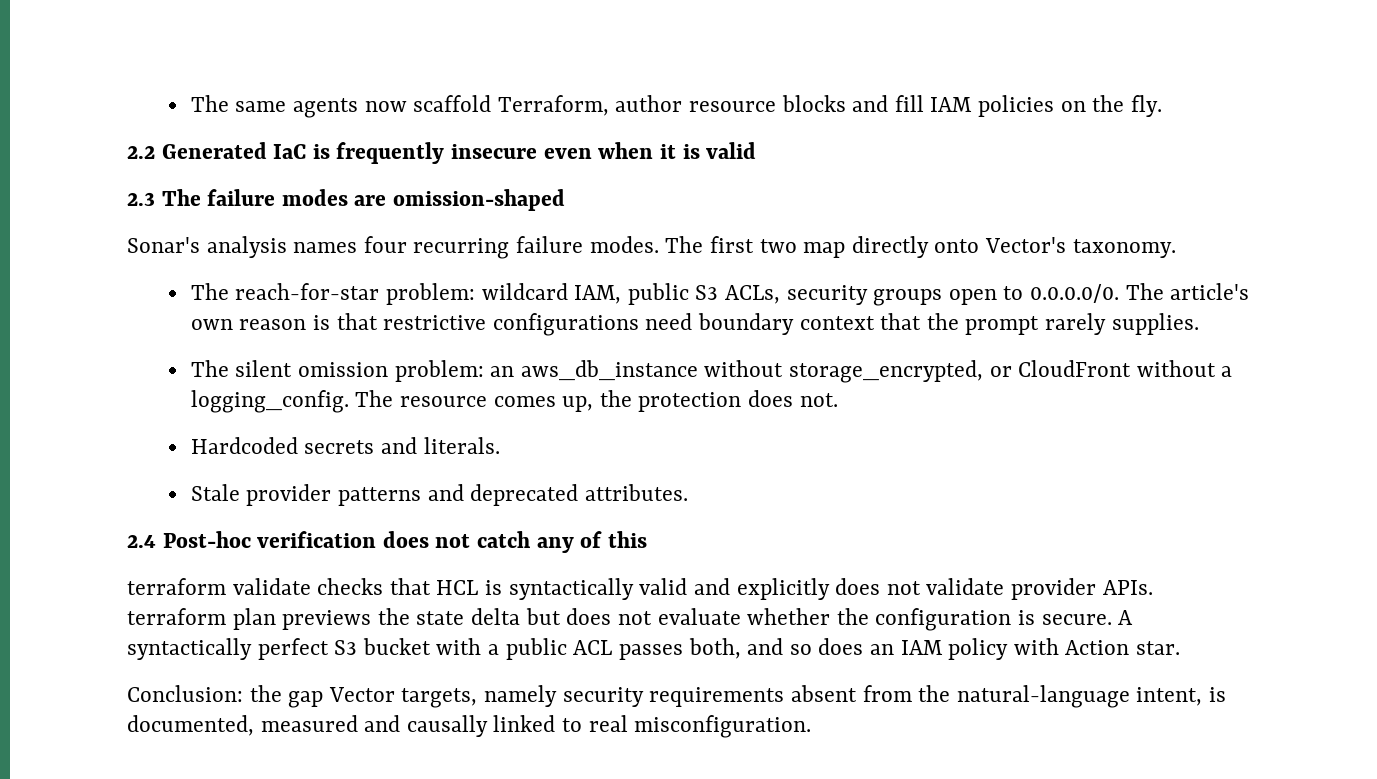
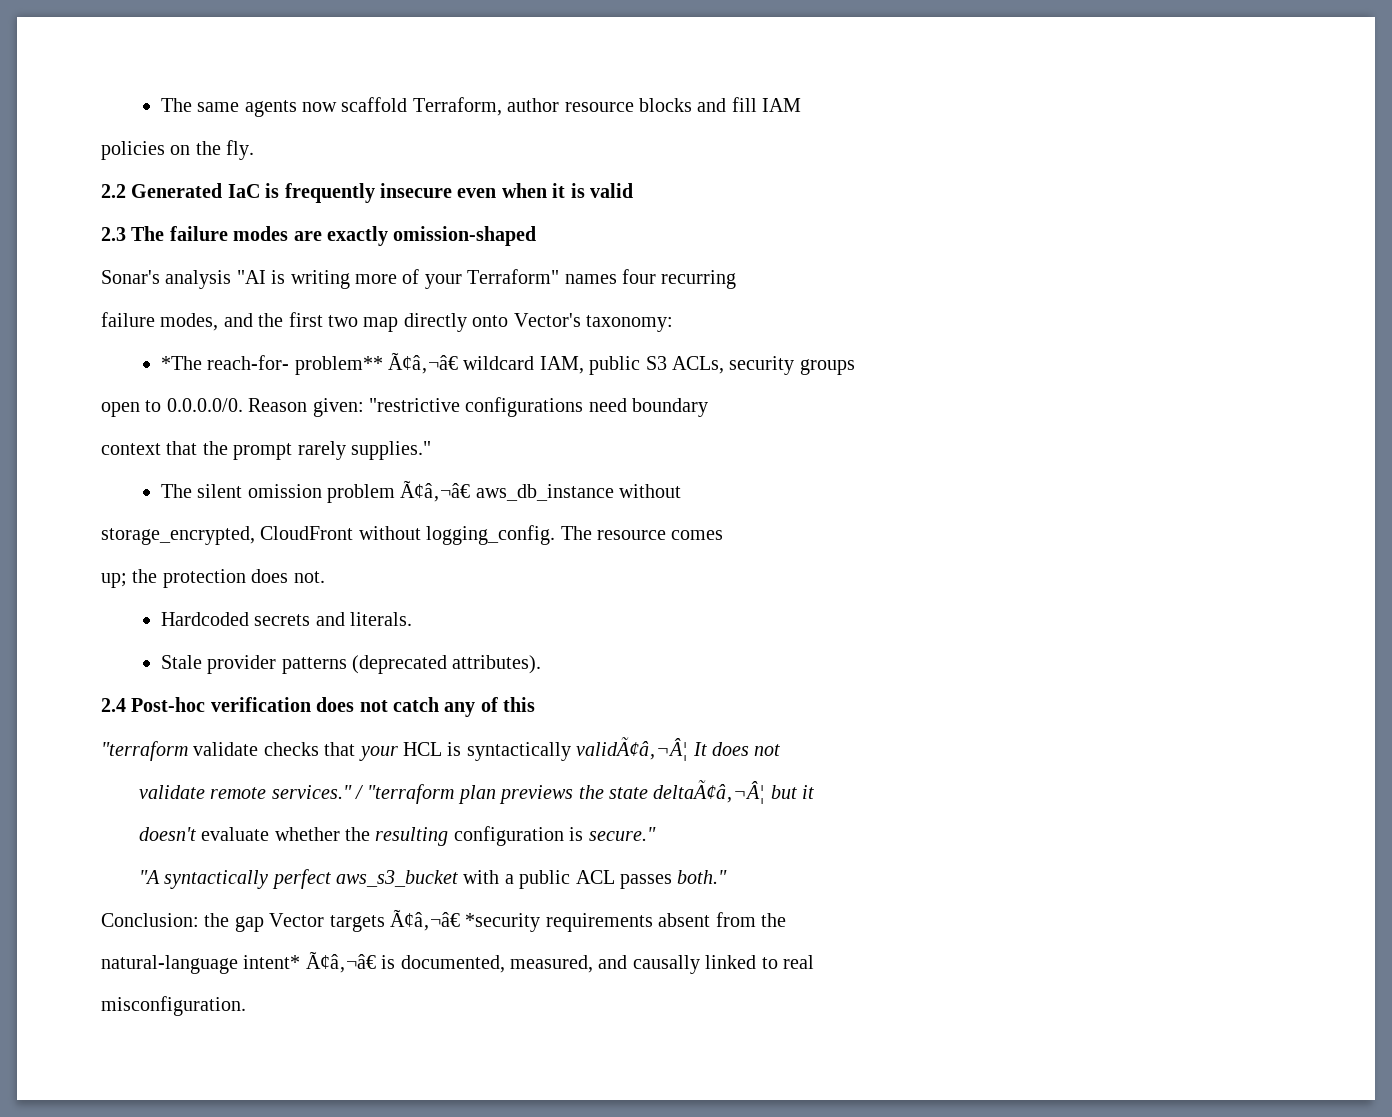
(973, 104) none -> (802, 105) //
(387, 200) none -> [327,226,388,246] exactly
(287, 247) none -> [236,269,560,289] "AI is writing more of your Terraform"
[516,236,704,253] failure modes. The -> [101,312,284,331] // failure modes, and the
[1072,239,1176,258] [190,283,475,305] taxonomy. // The reach-for-star problem: -> [585,315,673,332] [160,352,459,375] taxonomy: // *The reach-for- problem** Ã¢â‚¬â€
(943, 297) none -> (855, 367) //
[1125,283,1250,300] [190,313,487,330] The article's own reason is that restrictive -> [248,398,460,417] Reason given: "restrictive
(794, 324) none -> (709, 407) //
[1111,313,1199,335] supplies. -> [351,441,431,460] supplies."
[394,360,515,382] problem: an -> [327,480,471,503] problem Ã¢â‚¬â€
[788,360,1012,383] storage_encrypted, or -> [101,526,255,545] // storage_encrypted,
[1221,366,1233,377] a -> (421, 533) none
[562,396,594,412] up, -> [101,573,127,588] // up;
[427,484,688,506] and deprecated attributes. -> [352,655,542,674] (deprecated attributes).
[127,578,226,595] terraform -> [101,741,188,761] "terraform
(431, 586) none -> [358,746,398,761] your
[639,578,1153,600] [127,608,652,630] valid and explicitly does not validate provider APIs. terraform plan previews the state delta but does not -> [576,737,781,761] [138,780,815,804] [138,827,196,841] validÃ¢â‚¬Â¦ It does not // validate remote services." / "terraform plan previews the state deltaÃ¢â‚¬Â¦ but it // doesn't
(869, 616) none -> [375,827,449,846] resulting
[1041,610,1134,625] [127,638,431,660] secure. A syntactically perfect S3 bucket -> [588,827,656,841] [138,869,459,889] secure." // "A syntactically perfect aws_s3_bucket
[688,638,1181,660] both, and so does an IAM policy with Action star. -> [677,870,728,884] both."
[401,685,644,708] targets, namely security -> [329,909,541,932] targets Ã¢â‚¬â€ *security
[956,685,1203,708] natural-language intent, -> [101,951,376,974] // natural-language intent* Ã¢â‚¬â€
[260,715,358,732] measured -> [509,955,593,973] measured,
(628, 723) none -> (814, 962) //

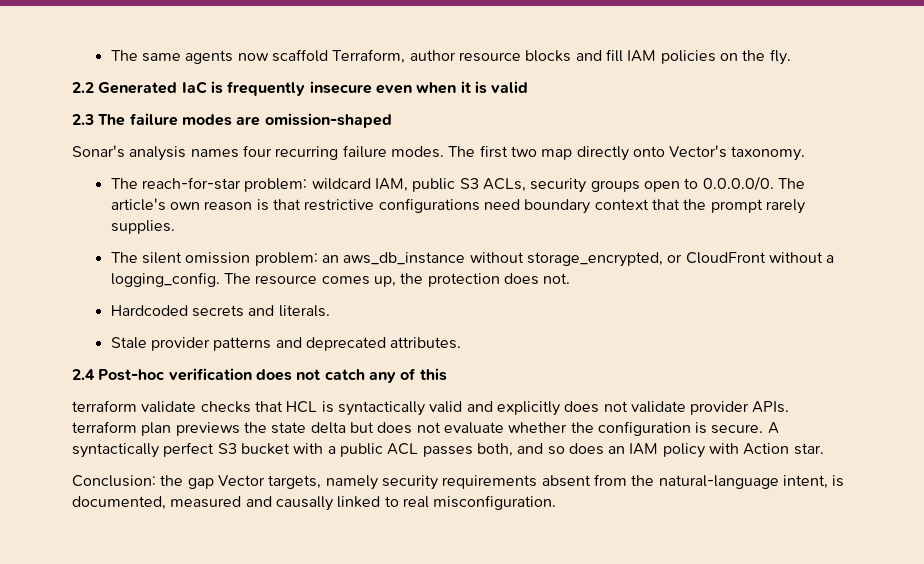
(802, 105) // -> (657, 56) none
[327,226,388,246] exactly -> (261, 121) none
[236,269,560,289] "AI is writing more of your Terraform" -> (187, 153) none
[101,312,284,331] // failure modes, and the -> [342,145,476,158] failure modes. The
[585,315,673,332] [160,352,459,375] taxonomy: // *The reach-for- problem** Ã¢â‚¬â€ -> [731,146,806,161] [110,177,308,192] taxonomy. // The reach-for-star problem:
(855, 367) // -> (640, 186) none
[248,398,460,417] Reason given: "restrictive -> [777,178,805,189] [110,198,375,211] The article's own reason is that restrictive
(709, 407) // -> (591, 206) none
[351,441,431,460] supplies." -> [110,220,175,234] supplies.
[327,480,471,503] problem Ã¢â‚¬â€ -> [254,252,340,266] problem: an
[101,526,255,545] // storage_encrypted, -> [527,252,683,267] storage_encrypted, or
(421, 533) none -> [826,255,835,263] a
[101,573,127,588] // up; -> [374,276,397,287] up,
[352,655,542,674] (deprecated attributes). -> [275,337,462,351] and deprecated attributes.
[101,741,188,761] "terraform -> [72,400,137,412] terraform
[358,746,398,761] your -> (283, 406) none
[576,737,781,761] [138,780,815,804] [138,827,196,841] validÃ¢â‚¬Â¦ It does not // validate remote services." / "terraform plan previews the state deltaÃ¢â‚¬Â¦ but it // doesn't -> [429,401,790,416] [72,421,441,436] valid and explicitly does not validate provider APIs. terraform plan previews the state delta but does not
[375,827,449,846] resulting -> (594, 427) none
[588,827,656,841] [138,869,459,889] secure." // "A syntactically perfect aws_s3_bucket -> [711,422,779,434] [72,442,290,458] secure. A syntactically perfect S3 bucket
[677,870,728,884] both." -> [476,443,824,458] both, and so does an IAM policy with Action star.
[329,909,541,932] targets Ã¢â‚¬â€ *security -> [268,475,438,490] targets, namely security
[101,951,376,974] // natural-language intent* Ã¢â‚¬â€ -> [658,475,828,489] natural-language intent,
[509,955,593,973] measured, -> [170,496,242,508] measured
(814, 962) // -> (429, 502) none

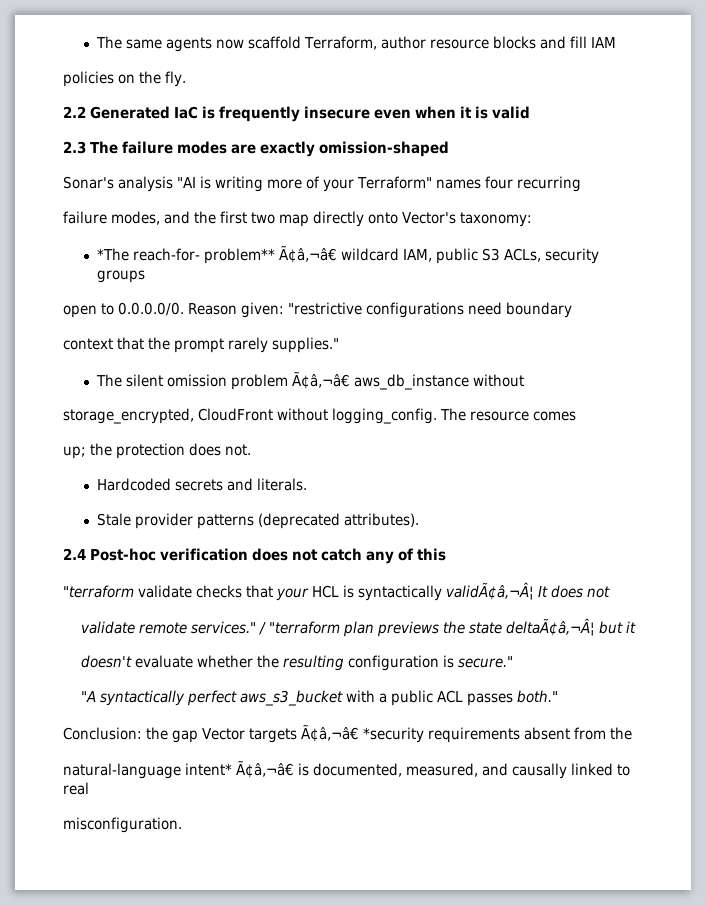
(657, 56) none -> (617, 42) //
(261, 121) none -> [260,141,315,157] exactly
(187, 153) none -> [177,176,432,192] "AI is writing more of your Terraform"
[342,145,476,158] failure modes. The -> [63,211,216,225] // failure modes, and the
[731,146,806,161] [110,177,308,192] taxonomy. // The reach-for-star problem: -> [459,212,532,227] [97,245,338,264] taxonomy: // *The reach-for- problem** Ã¢â‚¬â€
(640, 186) none -> (146, 276) //
[777,178,805,189] [110,198,375,211] The article's own reason is that restrictive -> [188,302,362,318] Reason given: "restrictive
(591, 206) none -> (572, 310) //
[110,220,175,234] supplies. -> [272,337,339,353] supplies."
[254,252,340,266] problem: an -> [231,371,351,390] problem Ã¢â‚¬â€
[527,252,683,267] storage_encrypted, or -> [63,408,194,424] // storage_encrypted,
[826,255,835,263] a -> (328, 414) none
[374,276,397,287] up, -> [63,446,86,459] // up;
[275,337,462,351] and deprecated attributes. -> [258,513,420,529] (deprecated attributes).
[72,400,137,412] terraform -> [63,585,134,598] "terraform
(283, 406) none -> [276,588,309,601] your
[429,401,790,416] [72,421,441,436] valid and explicitly does not validate provider APIs. terraform plan previews the state delta but does not -> [446,582,610,600] [81,618,637,637] [81,655,133,668] validÃ¢â‚¬Â¦ It does not // validate remote services." / "terraform plan previews the state deltaÃ¢â‚¬Â¦ but it // doesn't
(594, 427) none -> [283,655,345,671] resulting
[711,422,779,434] [72,442,290,458] secure. A syntactically perfect S3 bucket -> [458,656,514,668] [81,690,344,706] secure." // "A syntactically perfect aws_s3_bucket
[476,443,824,458] both, and so does an IAM policy with Action star. -> [517,690,559,703] both."
[268,475,438,490] targets, namely security -> [248,724,424,743] targets Ã¢â‚¬â€ *security
[658,475,828,489] natural-language intent, -> [63,760,294,779] // natural-language intent* Ã¢â‚¬â€
[170,496,242,508] measured -> [406,763,478,777] measured,
(429, 502) none -> (89, 788) //

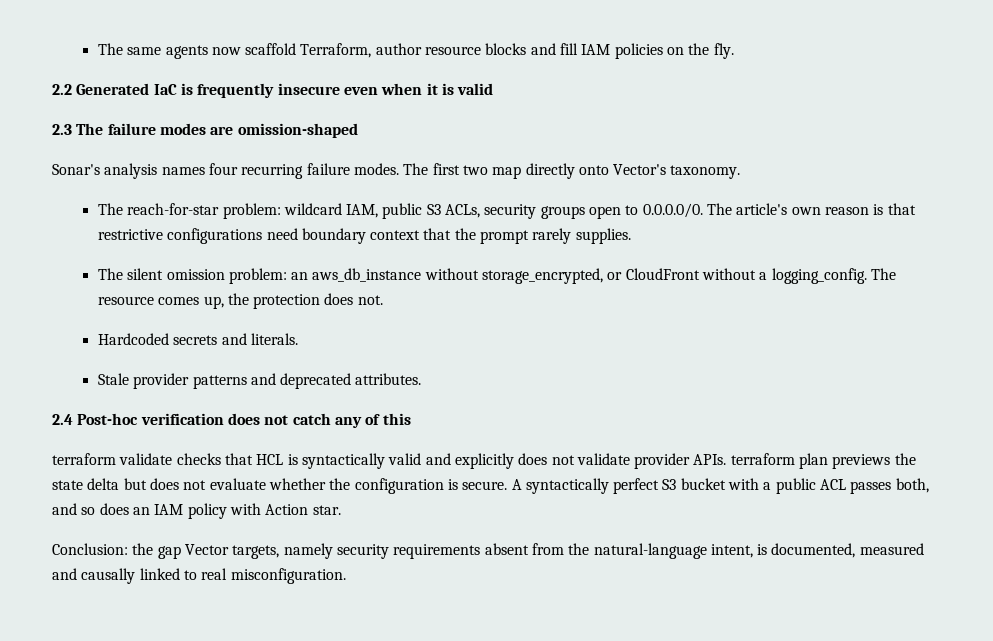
(617, 42) // -> (611, 49) none
[260,141,315,157] exactly -> (234, 130) none
[177,176,432,192] "AI is writing more of your Terraform" -> (158, 171) none
[63,211,216,225] // failure modes, and the -> [306,163,429,175] failure modes. The
[459,212,532,227] [97,245,338,264] taxonomy: // *The reach-for- problem** Ã¢â‚¬â€ -> [670,165,741,179] [97,203,281,219] taxonomy. // The reach-for-star problem:
(146, 276) // -> (585, 212) none
[188,302,362,318] Reason given: "restrictive -> [707,203,916,215] [97,229,163,240] The article's own reason is that restrictive
(572, 310) // -> (366, 236) none
[272,337,339,353] supplies." -> [575,228,631,244] supplies.
[231,371,351,390] problem Ã¢â‚¬â€ -> [228,268,309,284] problem: an
[63,408,194,424] // storage_encrypted, -> [482,268,623,284] storage_encrypted, or
(328, 414) none -> [759,272,768,280] a
[63,446,86,459] // up; -> [203,296,224,309] up,
[258,513,420,529] (deprecated attributes). -> [250,373,422,389] and deprecated attributes.
[63,585,134,598] "terraform -> [52,453,116,465] terraform
[276,588,309,601] your -> (253, 459) none
[446,582,610,600] [81,618,637,637] [81,655,133,668] validÃ¢â‚¬Â¦ It does not // validate remote services." / "terraform plan previews the state deltaÃ¢â‚¬Â¦ but it // doesn't -> [388,453,916,469] [52,478,207,490] valid and explicitly does not validate provider APIs. terraform plan previews the state delta but does not
[283,655,345,671] resulting -> (351, 484) none
[458,656,514,668] [81,690,344,706] secure." // "A syntactically perfect aws_s3_bucket -> [462,478,726,494] secure. A syntactically perfect S3 bucket
[517,690,559,703] both." -> [895,478,929,493] [52,503,341,519] both, and so does an IAM policy with Action star.
[248,724,424,743] targets Ã¢â‚¬â€ *security -> [232,543,389,559] targets, namely security
[63,760,294,779] // natural-language intent* Ã¢â‚¬â€ -> [593,543,753,559] natural-language intent,
[406,763,478,777] measured, -> [859,543,924,555] measured
(89, 788) // -> (228, 574) none

